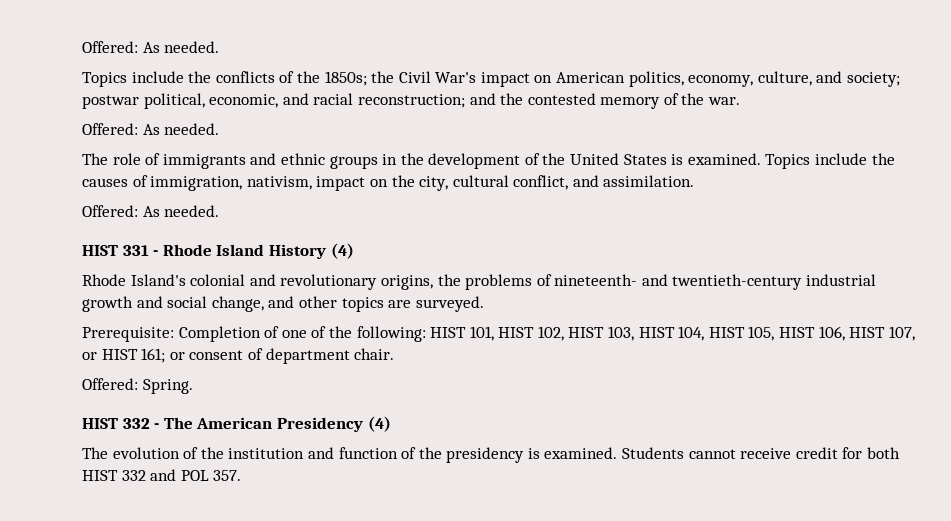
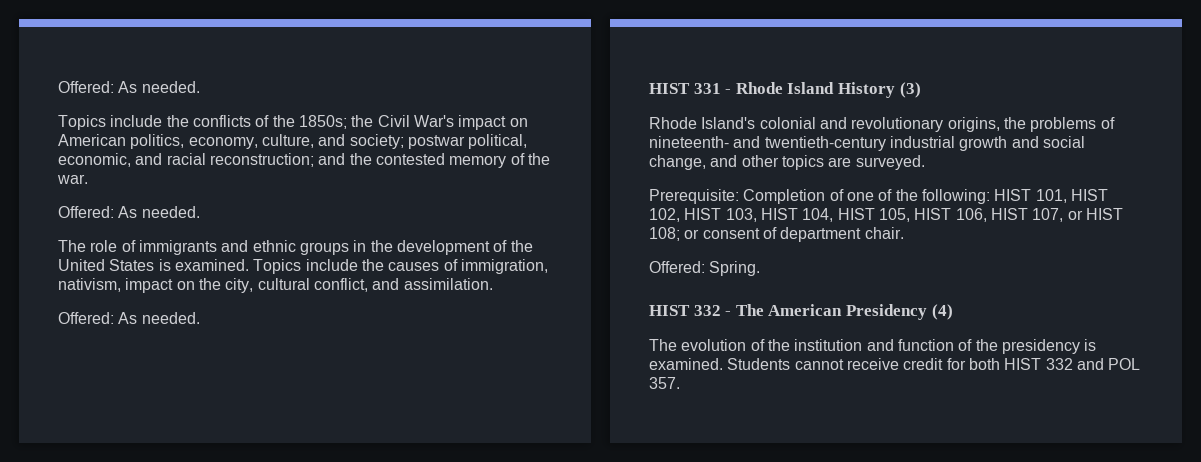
[330,243,354,259] (4) -> [899,82,921,98] (3)
[141,348,166,363] 161; -> [649,227,680,241] 108;

